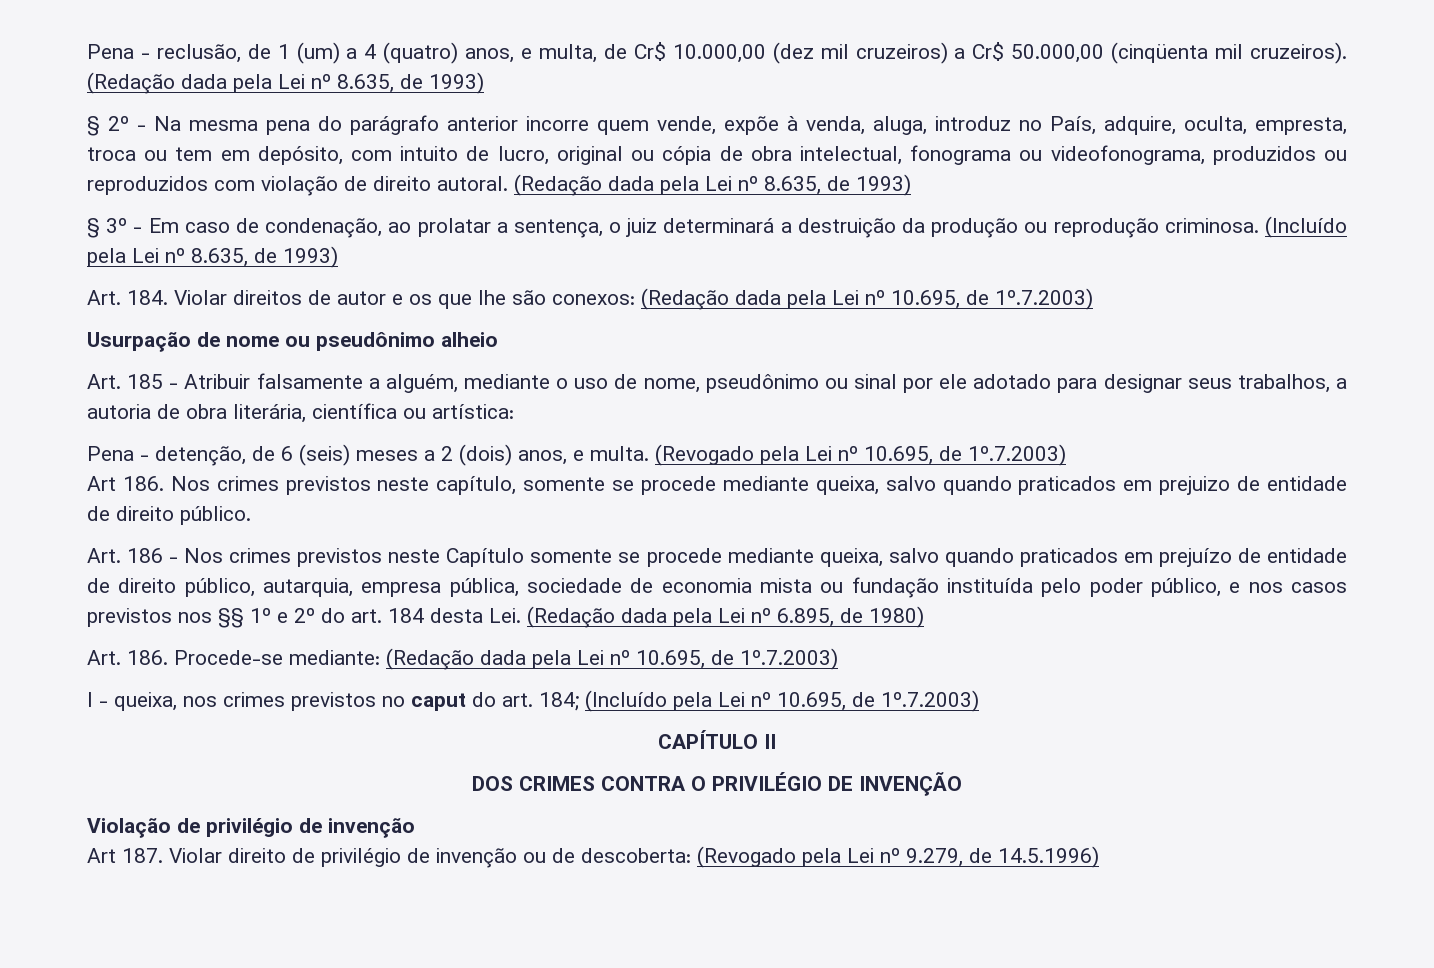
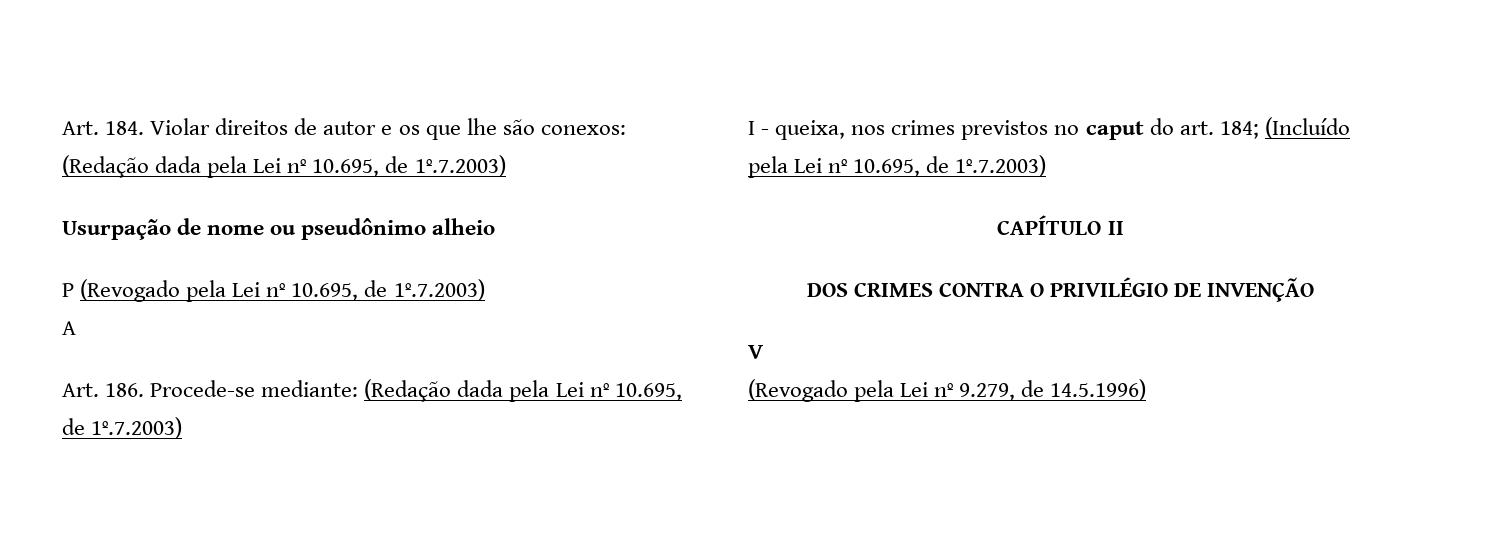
[87,42,1347,64] [87,72,484,94] [87,115,1347,136] [87,145,1347,165] [87,174,911,196] [87,216,1347,238] [87,246,338,268] Pena - reclusão, de 1 (um) a 4 (quatro) anos, e multa, de Cr$ 10.000,00 (dez mil cruzeiros) a Cr$ 50.000,00 (cinqüenta mil cruzeiros). (Redação dada pela Lei nº 8.635, de 1993) // § 2º - Na mesma pena do parágrafo anterior incorre quem vende, expõe à venda, aluga, introduz no País, adquire, oculta, empresta, troca ou tem em depósito, com intuito de lucro, original ou cópia de obra intelectual, fonograma ou videofonograma, produzidos ou reproduzidos com violação de direito autoral. (Redação dada pela Lei nº 8.635, de 1993) // § 3º - Em caso de condenação, ao prolatar a sentença, o juiz determinará a destruição da produção ou reprodução criminosa. (Incluído pela Lei nº 8.635, de 1993) // -> (62, 128) none
[87,373,1348,393] [87,403,514,423] [87,444,649,466] Art. 185 - Atribuir falsamente a alguém, mediante o uso de nome, pseudônimo ou sinal por ele adotado para designar seus trabalhos, a autoria de obra literária, científica ou artística: // Pena - detenção, de 6 (seis) meses a 2 (dois) anos, e multa. -> [62,283,74,297] P
[87,476,1348,495] [87,506,251,525] [87,548,1347,567] [87,577,1347,598] [87,606,924,628] Art 186. Nos crimes previstos neste capítulo, somente se procede mediante queixa, salvo quando praticados em prejuizo de entidade de direito público. // Art. 186 - Nos crimes previstos neste Capítulo somente se procede mediante queixa, salvo quando praticados em prejuízo de entidade de direito público, autarquia, empresa pública, sociedade de economia mista ou fundação instituída pelo poder público, e nos casos previstos nos §§ 1º e 2º do art. 184 desta Lei. (Redação dada pela Lei nº 6.895, de 1980) -> [62,321,76,335] A
[87,818,415,838] [87,848,691,868] Violação de privilégio de invenção // Art 187. Violar direito de privilégio de invenção ou de descoberta: -> [748,345,764,359] V //

